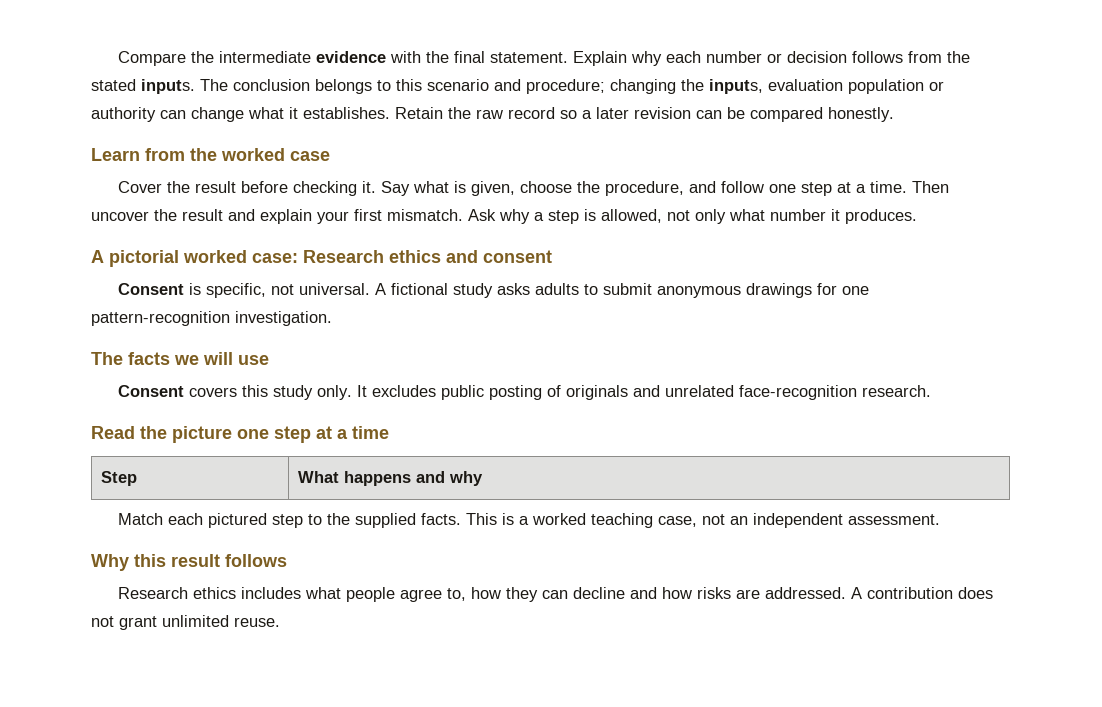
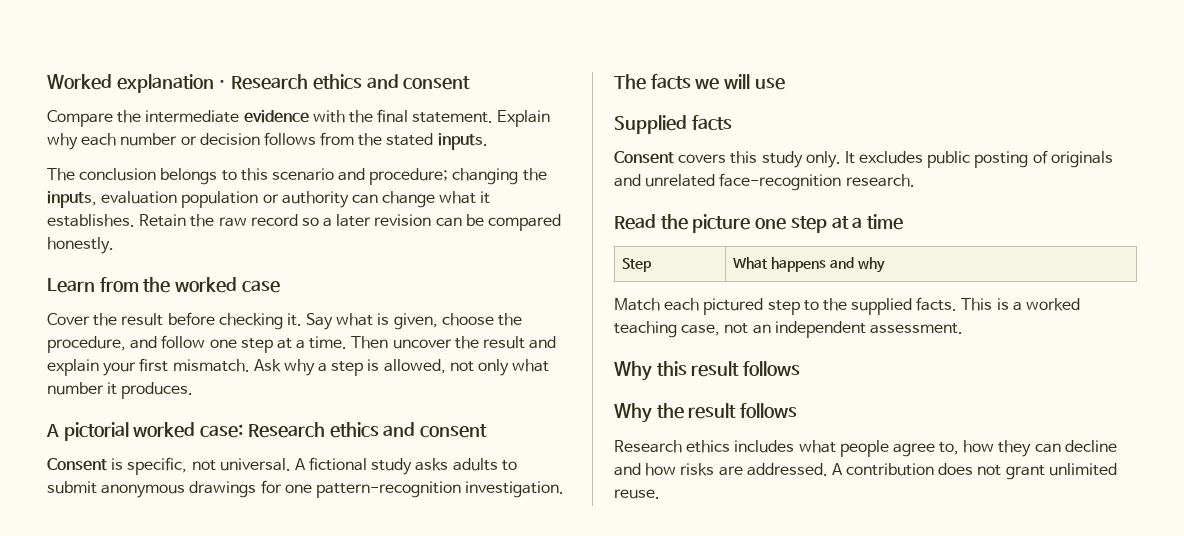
(117, 58) none -> [47,74,471,93] Worked explanation · Research ethics and consent //
(195, 86) none -> (488, 141) //
(269, 360) none -> [614,115,732,134] // Supplied facts
(287, 560) none -> [614,403,798,423] // Why the result follows

